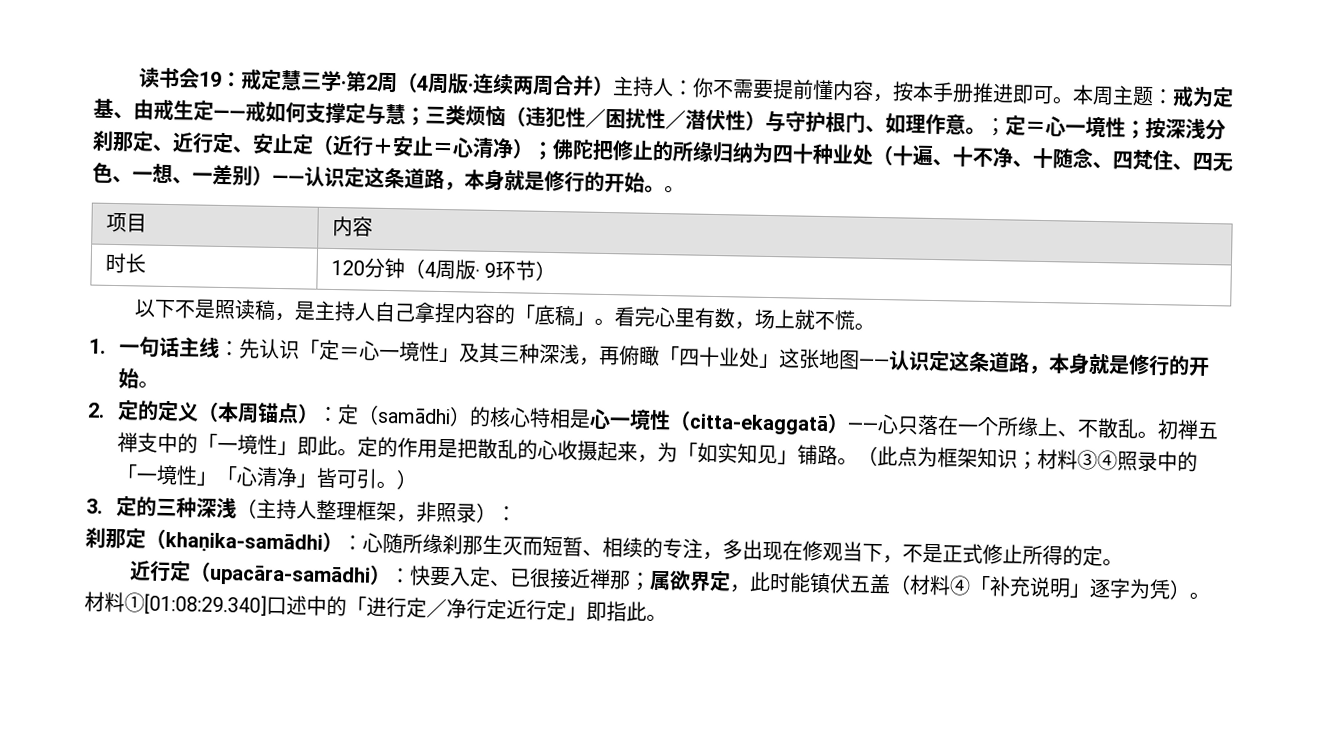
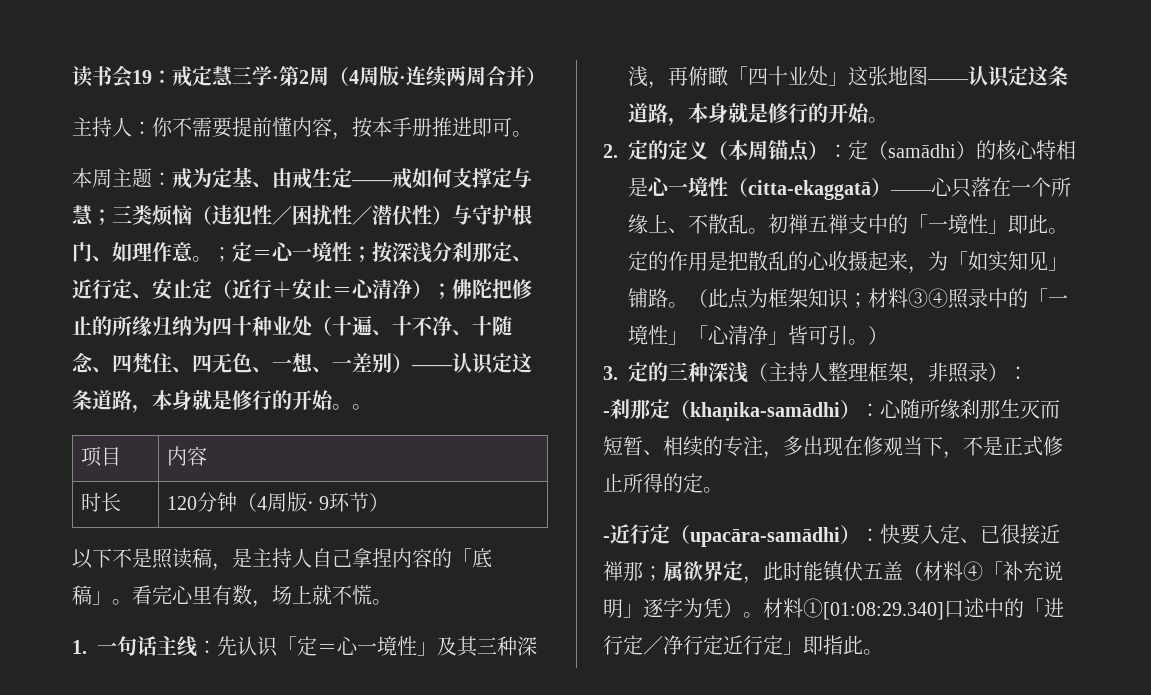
(614, 86) none -> (546, 76) //
(1073, 100) none -> (532, 134) //
(517, 514) none -> [603,411,610,417] -
(1123, 562) none -> [603,536,610,542] -

